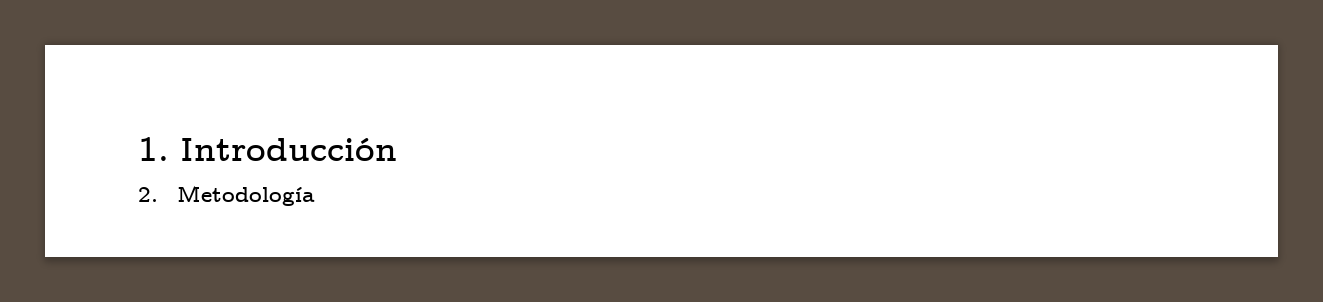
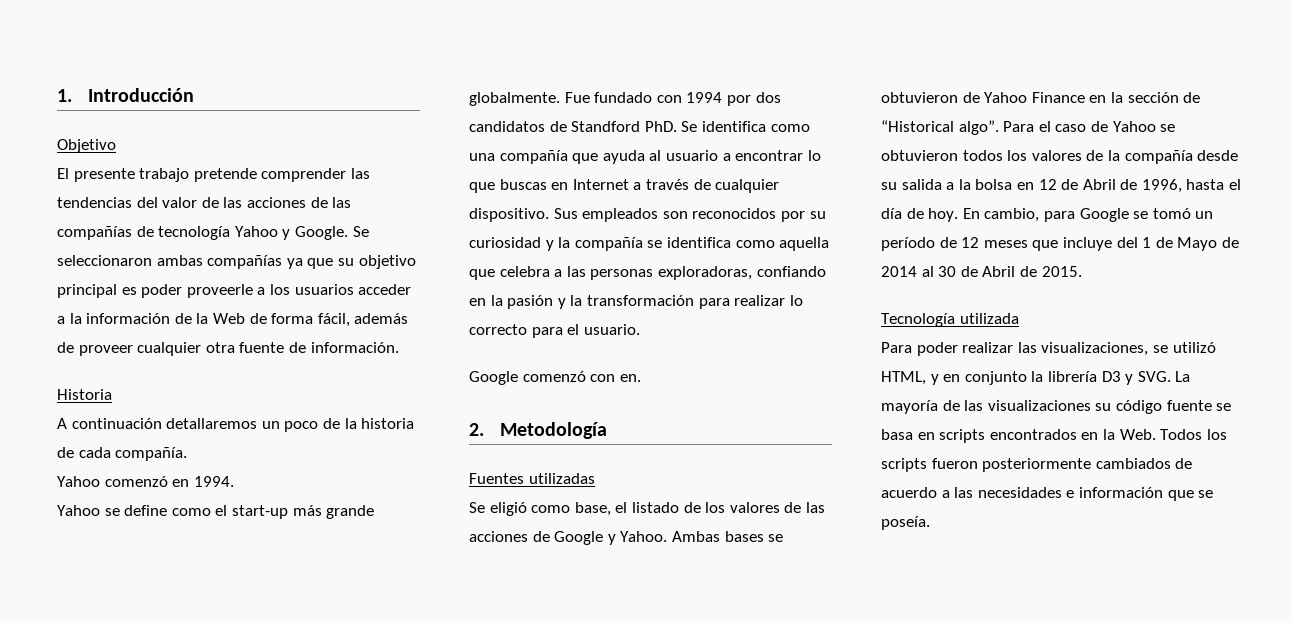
[138,185,316,206] 2. Metodología -> [57,139,116,153] [57,168,370,182] [57,197,352,208] [57,226,369,240] [57,255,416,269] [57,284,412,298] [57,313,409,327] [57,342,399,356] [57,389,112,400] [57,418,415,432] [57,447,188,461] [57,476,234,487] [57,505,375,519] [469,92,781,106] [469,121,810,132] [469,150,821,164] [469,179,780,193] [469,208,826,222] [469,237,830,251] [469,266,826,280] [469,295,803,309] [469,324,640,338] [469,371,641,385] [469,422,608,439] [469,473,595,484] [469,502,825,516] [469,531,784,545] [881,92,1201,103] [881,120,1176,135] [881,150,1239,164] [881,179,1242,193] [881,208,1214,222] [881,237,1239,251] [881,266,1082,277] [881,313,1019,327] [881,342,1216,356] [881,371,1191,385] [881,400,1232,414] [881,429,1227,443] [881,458,1193,472] [881,487,1214,501] [881,516,930,530] Objetivo // El presente trabajo pretende comprender las tendencias del valor de las acciones de las compañías de tecnología Yahoo y Google. Se seleccionaron ambas compañías ya que su objetivo principal es poder proveerle a los usuarios acceder a la información de la Web de forma fácil, además de proveer cualquier otra fuente de información. // Historia // A continuación detallaremos un poco de la historia de cada compañía. // Yahoo comenzó en 1994. // Yahoo se define como el start-up más grande globalmente. Fue fundado con 1994 por dos candidatos de Standford PhD. Se identifica como una compañía que ayuda al usuario a encontrar lo que buscas en Internet a través de cualquier dispositivo. Sus empleados son reconocidos por su curiosidad y la compañía se identifica como aquella que celebra a las personas exploradoras, confiando en la pasión y la transformación para realizar lo correcto para el usuario. // Google comenzó con en. // 2. Metodología // Fuentes utilizadas // Se eligió como base, el listado de los valores de las acciones de Google y Yahoo. Ambas bases se obtuvieron de Yahoo Finance en la sección de “Historical algo”. Para el caso de Yahoo se obtuvieron todos los valores de la compañía desde su salida a la bolsa en 12 de Abril de 1996, hasta el día de hoy. En cambio, para Google se tomó un período de 12 meses que incluye del 1 de Mayo de 2014 al 30 de Abril de 2015. // Tecnología utilizada // Para poder realizar las visualizaciones, se utilizó HTML, y en conjunto la librería D3 y SVG. La mayoría de las visualizaciones su código fuente se basa en scripts encontrados en la Web. Todos los scripts fueron posteriormente cambiados de acuerdo a las necesidades e información que se poseía.

